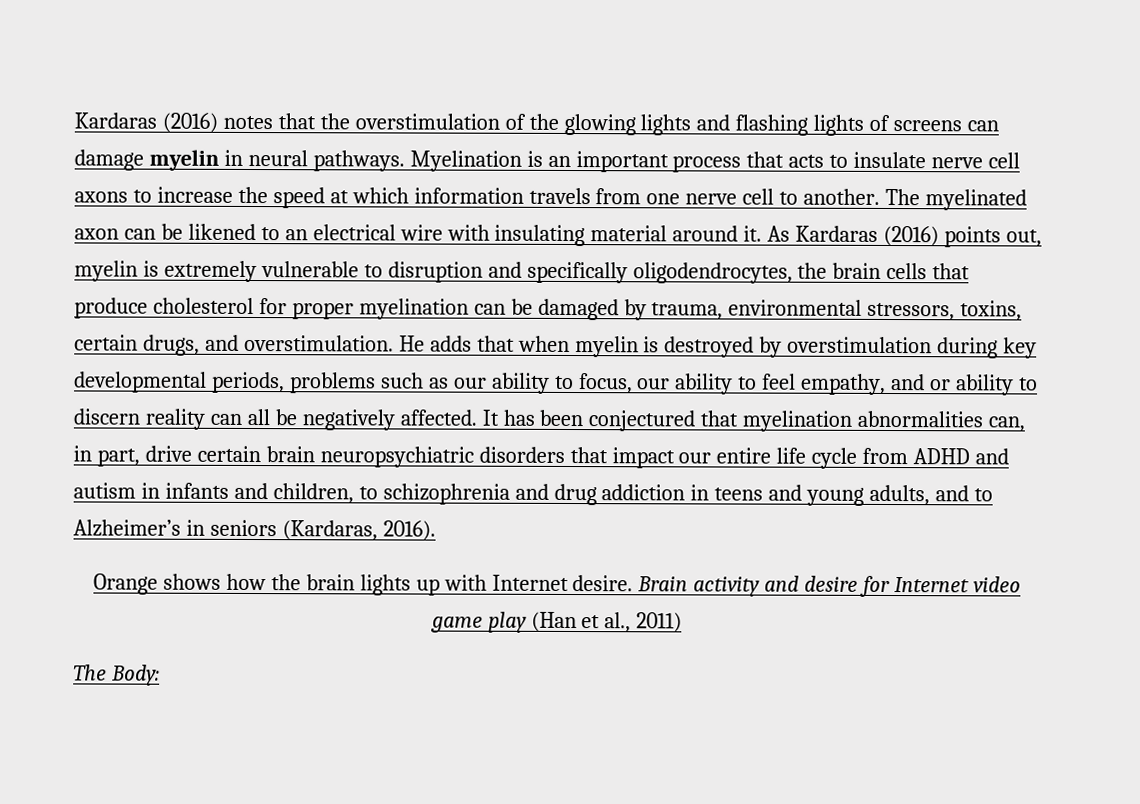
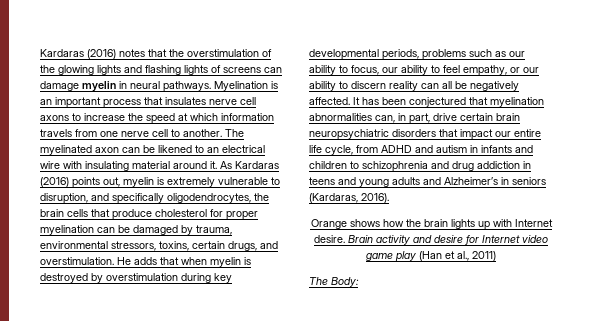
[788,151,927,169] acts to insulate -> [165,97,206,105] insulates
[387,261,483,283] disruption -> [40,193,88,204] disruption,
[891,374,952,391] and or -> [510,67,539,73] or our
[811,447,858,469] cycle -> [325,145,353,155] cycle,
[272,483,354,504] children, -> [309,161,347,169] children
[869,484,994,506] adults, and to -> [392,177,441,185] adults and

